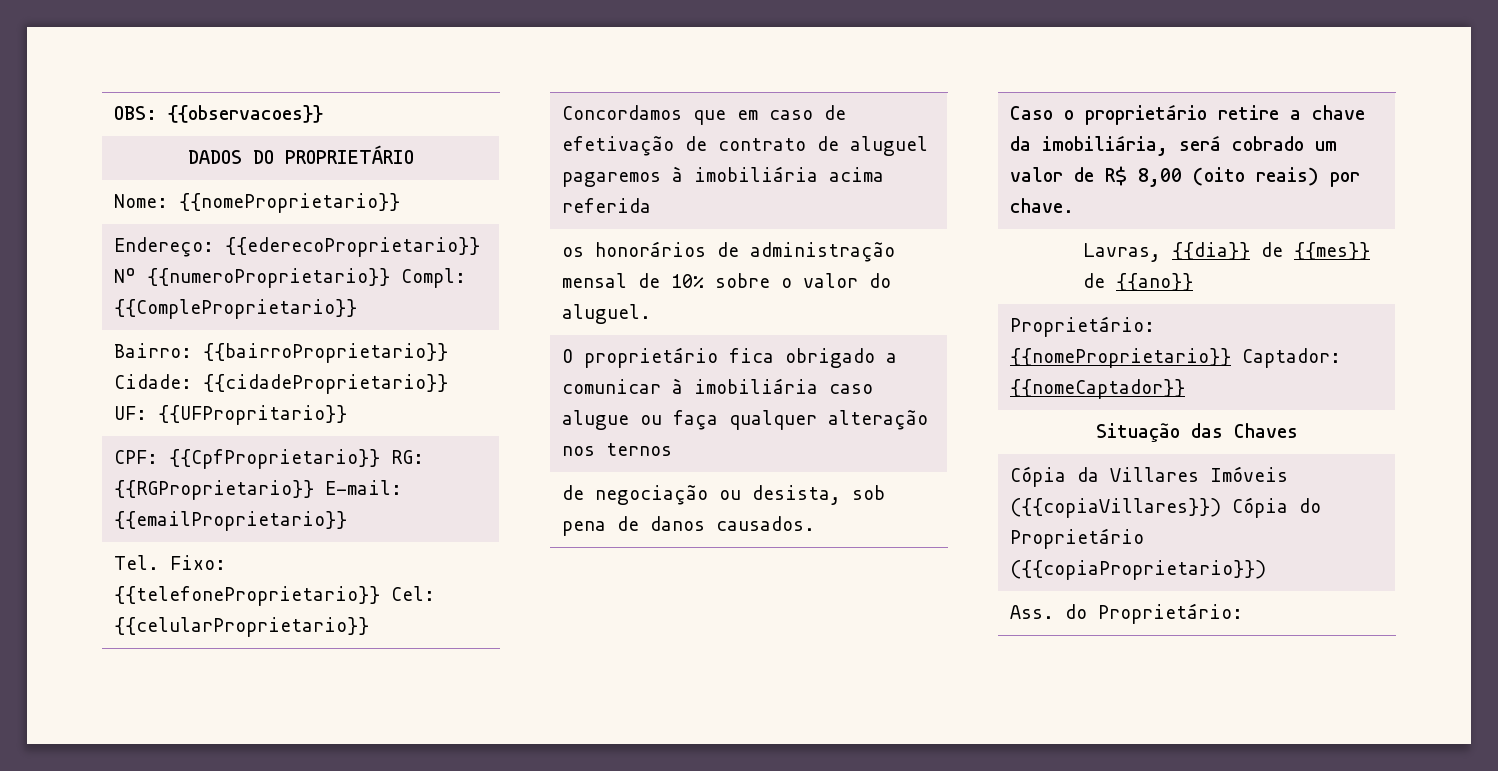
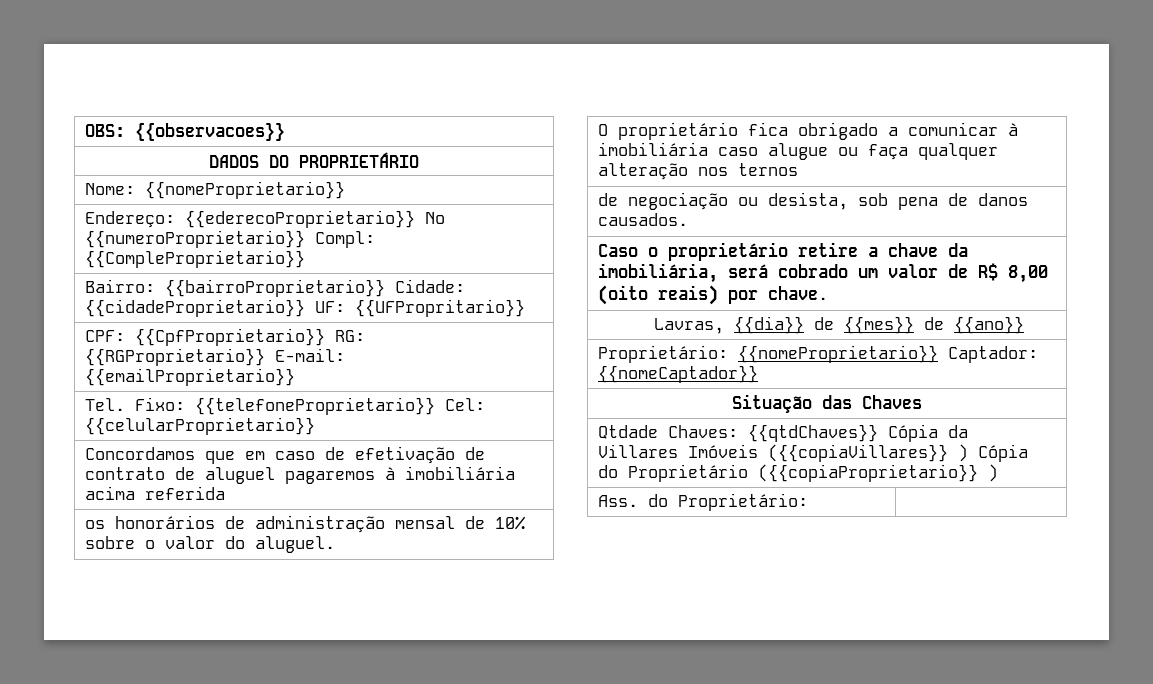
(1298, 430) none -> [598,424,879,442] Qtdade Chaves: {{qtdChaves}}
[1009,498,1221,518] ({{copiaVillares}}) -> [768,444,969,462] ({{copiaVillares}} )
[1009,560,1266,580] ({{copiaProprietario}}) -> [758,464,999,482] ({{copiaProprietario}} )

